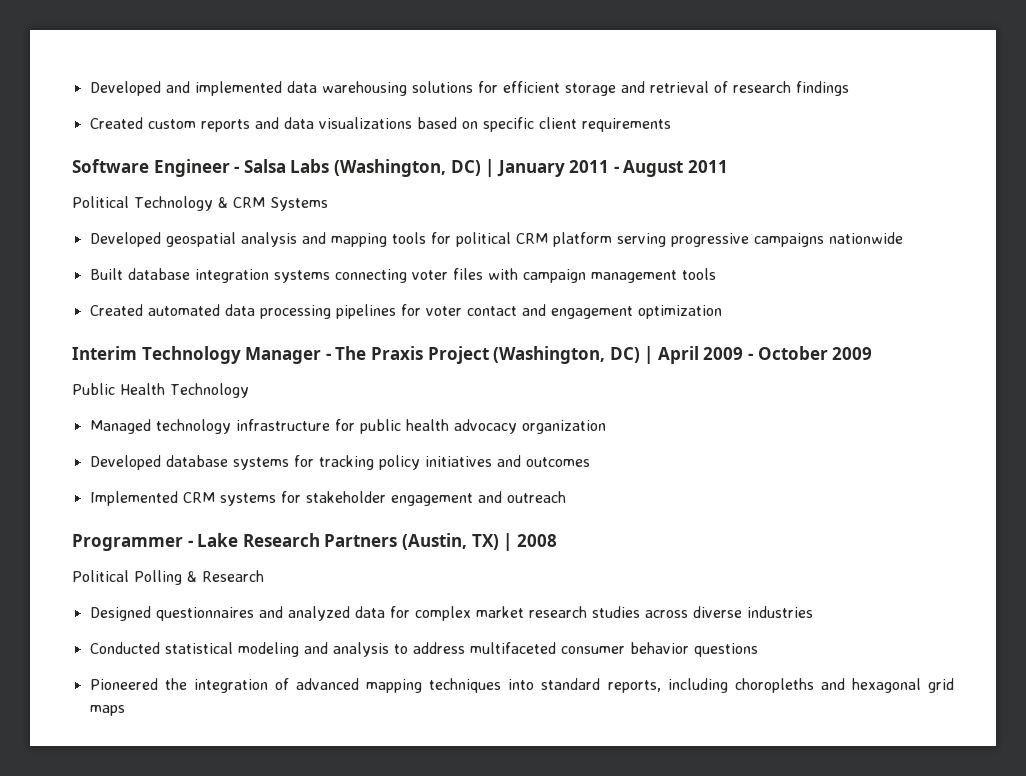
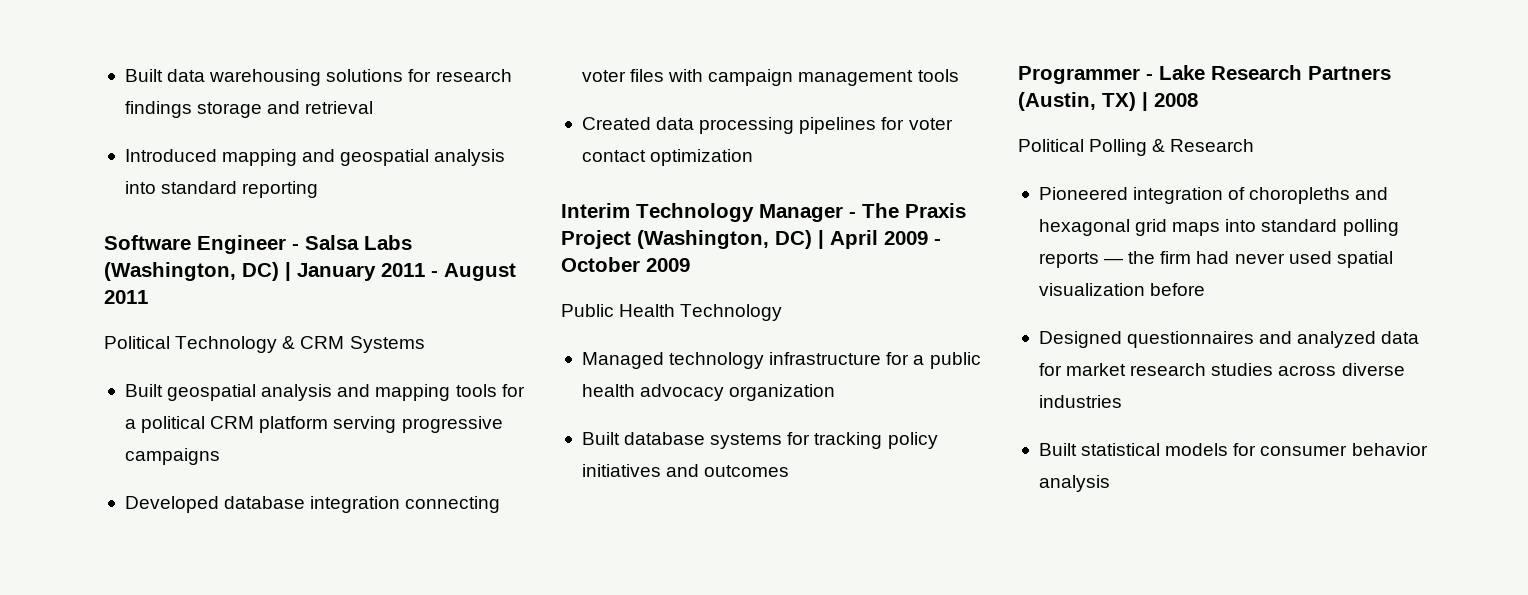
[89,81,282,96] Developed and implemented -> [124,69,163,82] Built
[502,81,560,93] efficient -> [435,69,512,82] [124,101,192,118] research findings
[713,81,849,96] [89,117,671,132] of research findings // Created custom reports and data visualizations based on specific client requirements -> [124,149,506,166] [124,181,319,198] // Introduced mapping and geospatial analysis into standard reporting
[89,232,161,247] Developed -> [124,384,163,397] Built
(451, 238) none -> [124,419,136,429] a
[828,232,903,244] [89,268,123,280] nationwide // Built -> [124,496,219,513] // Developed
[273,270,330,283] systems -> (401, 504) none
[147,304,220,316] automated -> (651, 123) none
[521,304,633,319] and engagement -> (646, 156) none
(355, 425) none -> [913,355,925,365] a
[89,455,161,470] Developed -> [581,432,620,445] Built
[89,491,566,506] // Implemented CRM systems for stakeholder engagement and outreach -> (790, 471) none
(264, 576) none -> [1038,187,1389,204] [1038,219,1399,236] [1038,251,1393,268] [1038,283,1206,296] // Pioneered integration of choropleths and hexagonal grid maps into standard polling reports — the firm had never used spatial visualization before
[414,606,471,621] complex -> (1062, 369) none
[89,642,758,657] [89,678,955,693] [89,705,125,716] Conducted statistical modeling and analysis to address multifaceted consumer behavior questions // Pioneered the integration of advanced mapping techniques into standard reports, including choropleths and hexagonal grid maps -> [1038,443,1428,456] [1038,475,1110,492] Built statistical models for consumer behavior analysis

